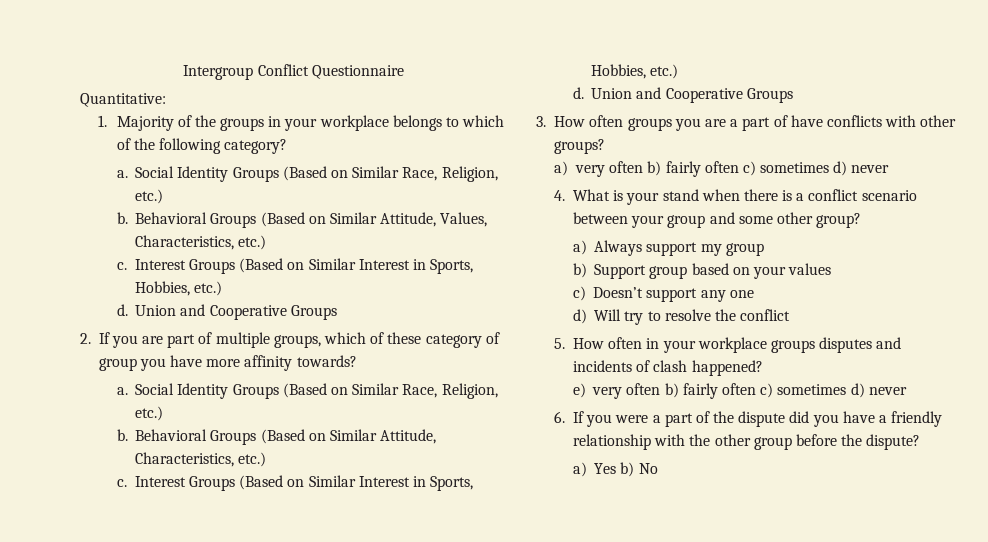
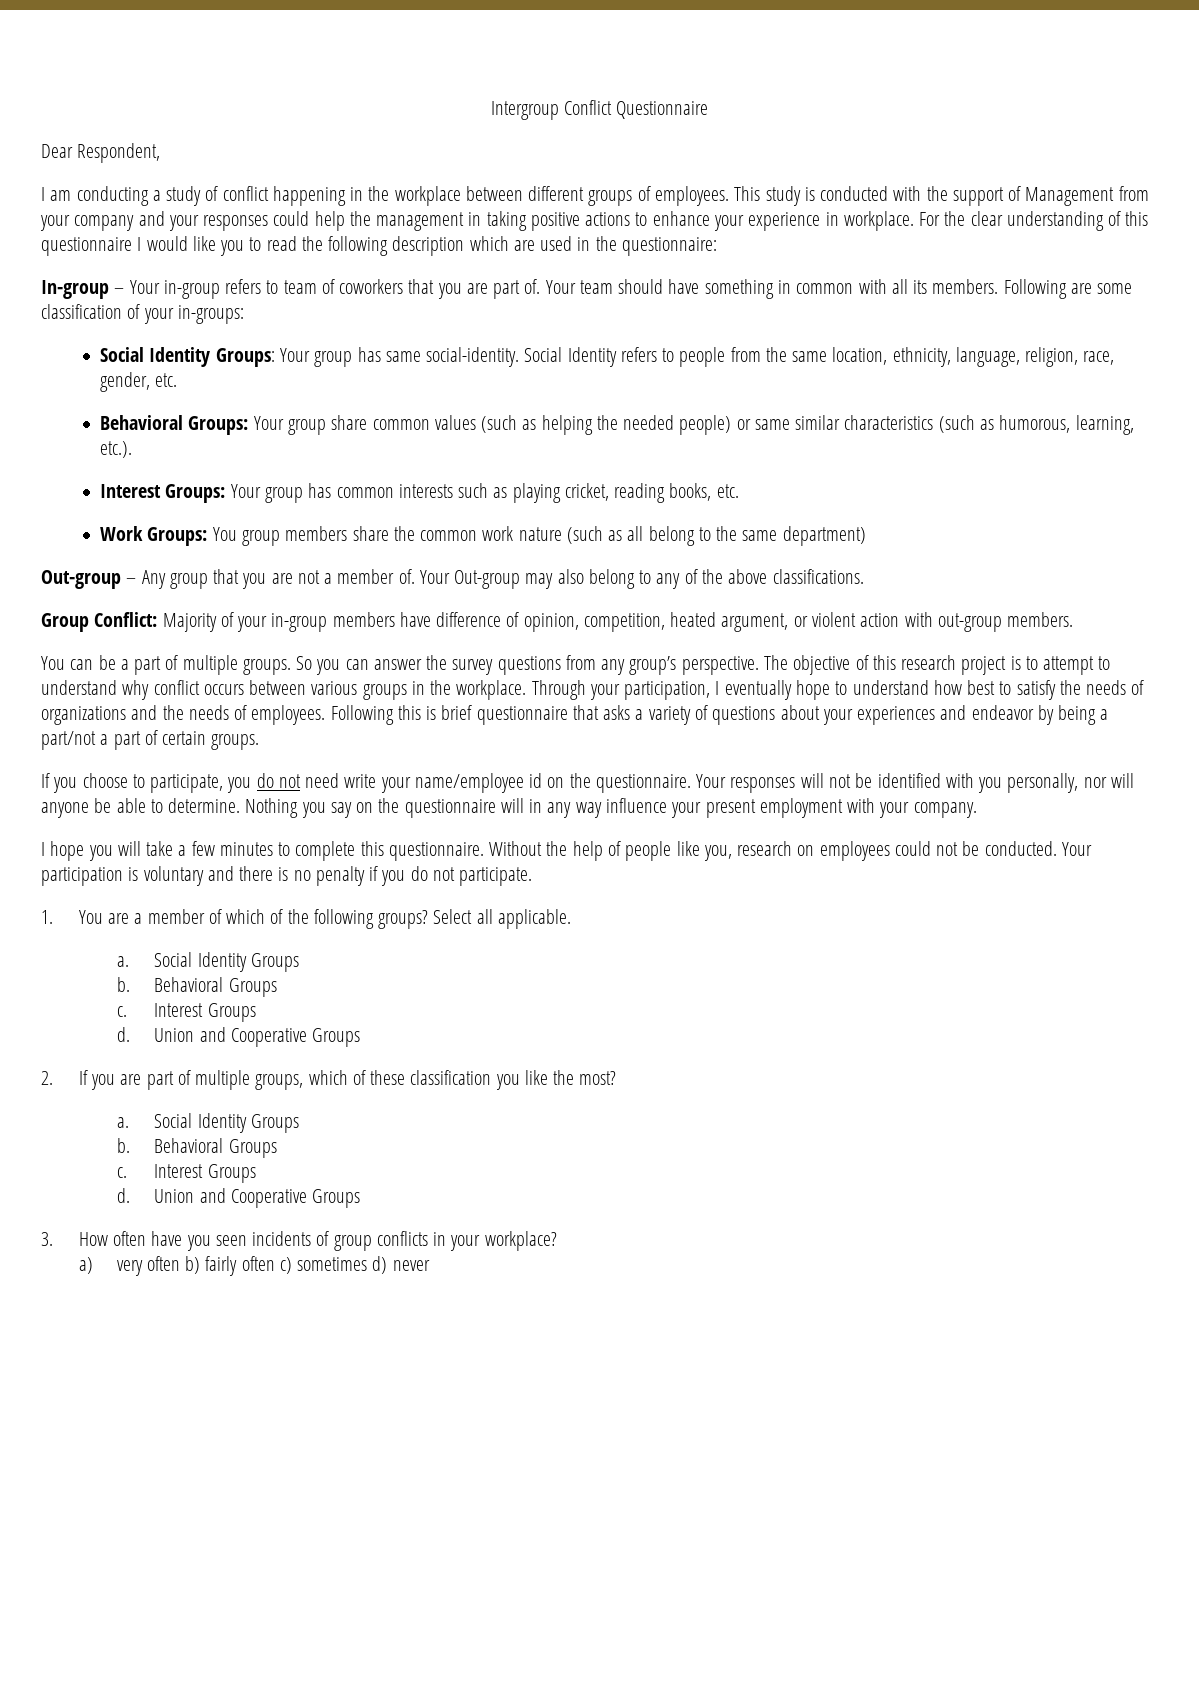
[80,93,166,107] [98,115,505,131] [116,138,288,154] [116,166,498,182] [135,189,164,204] [116,212,488,228] [135,235,267,250] [116,258,474,274] [134,281,222,296] Quantitative: // 1. Majority of the groups in your workplace belongs to which of the following category? // a. Social Identity Groups (Based on Similar Race, Religion, etc.) // b. Behavioral Groups (Based on Similar Attitude, Values, Characteristics, etc.) // c. Interest Groups (Based on Similar Interest in Sports, Hobbies, etc.) -> [41,143,161,163] [41,186,1149,206] [40,211,1149,231] [41,236,717,256] [41,279,1133,299] [41,304,244,324] [100,347,1115,367] [100,372,178,392] [100,415,1134,435] [100,441,133,458] [100,483,739,503] [100,526,866,546] [41,569,864,589] [41,612,1074,632] [41,655,1111,675] [41,680,1145,700] [41,705,1109,725] [41,730,260,750] [41,773,1134,793] [41,798,977,818] [41,841,1092,861] [41,866,533,886] [41,909,571,929] [116,952,299,972] [116,977,277,997] [116,1003,256,1022] Dear Respondent, // I am conducting a study of conflict happening in the workplace between different groups of employees. This study is conducted with the support of Management from your company and your responses could help the management in taking positive actions to enhance your experience in workplace. For the clear understanding of this questionnaire I would like you to read the following description which are used in the questionnaire: // In-group – Your in-group refers to team of coworkers that you are part of. Your team should have something in common with all its members. Following are some classification of your in-groups: // Social Identity Groups: Your group has same social-identity. Social Identity refers to people from the same location, ethnicity, language, religion, race, gender, etc. // Behavioral Groups: Your group share common values (such as helping the needed people) or same similar characteristics (such as humorous, learning, etc.). // Interest Groups: Your group has common interests such as playing cricket, reading books, etc. // Work Groups: You group members share the common work nature (such as all belong to the same department) // Out-group – Any group that you are not a member of. Your Out-group may also belong to any of the above classifications. // Group Conflict: Majority of your in-group members have difference of opinion, competition, heated argument, or violent action with out-group members. // You can be a part of multiple groups. So you can answer the survey questions from any group’s perspective. The objective of this research project is to attempt to understand why conflict occurs between various groups in the workplace. Through your participation, I eventually hope to understand how best to satisfy the needs of organizations and the needs of employees. Following this is brief questionnaire that asks a variety of questions about your experiences and endeavor by being a part/not a part of certain groups. // If you choose to participate, you do not need write your name/employee id on the questionnaire. Your responses will not be identified with you personally, nor will anyone be able to determine. Nothing you say on the questionnaire will in any way influence your present employment with your company. // I hope you will take a few minutes to complete this questionnaire. Without the help of people like you, research on employees could not be conducted. Your participation is voluntary and there is no penalty if you do not participate. // 1. You are a member of which of the following groups? Select all applicable. // a. Social Identity Groups // b. Behavioral Groups // c. Interest Groups
[425,332,500,348] [98,355,357,371] [116,383,498,399] [135,406,164,421] [116,429,437,445] [135,452,267,467] [116,475,474,491] [590,64,678,79] category of group you have more affinity towards? // a. Social Identity Groups (Based on Similar Race, Religion, etc.) // b. Behavioral Groups (Based on Similar Attitude, Characteristics, etc.) // c. Interest Groups (Based on Similar Interest in Sports, Hobbies, etc.) -> [410,1070,617,1090] [116,1113,299,1133] [116,1138,277,1158] [116,1164,256,1183] classification you like the most? // a. Social Identity Groups // b. Behavioral Groups // c. Interest Groups
[627,115,957,131] [554,139,606,154] groups you are a part of have conflicts with other groups? -> [151,1231,557,1251] have you seen incidents of group conflicts in your workplace?
[554,189,917,205] [573,212,862,228] [572,240,764,256] [572,263,832,279] [572,286,754,302] [572,309,791,325] [554,337,902,353] [573,360,763,376] [572,383,907,399] [554,411,943,427] [573,434,921,450] [572,462,658,477] // 4. What is your stand when there is a conflict scenario between your group and some other group? // a) Always support my group // b) Support group based on your values // c) Doesn’t support any one // d) Will try to resolve the conflict // 5. How often in your workplace groups disputes and incidents of clash happened? // e) very often b) fairly often c) sometimes d) never // 6. If you were a part of the dispute did you have a friendly relationship with the other group before the dispute? // a) Yes b) No -> (430, 1265) none

